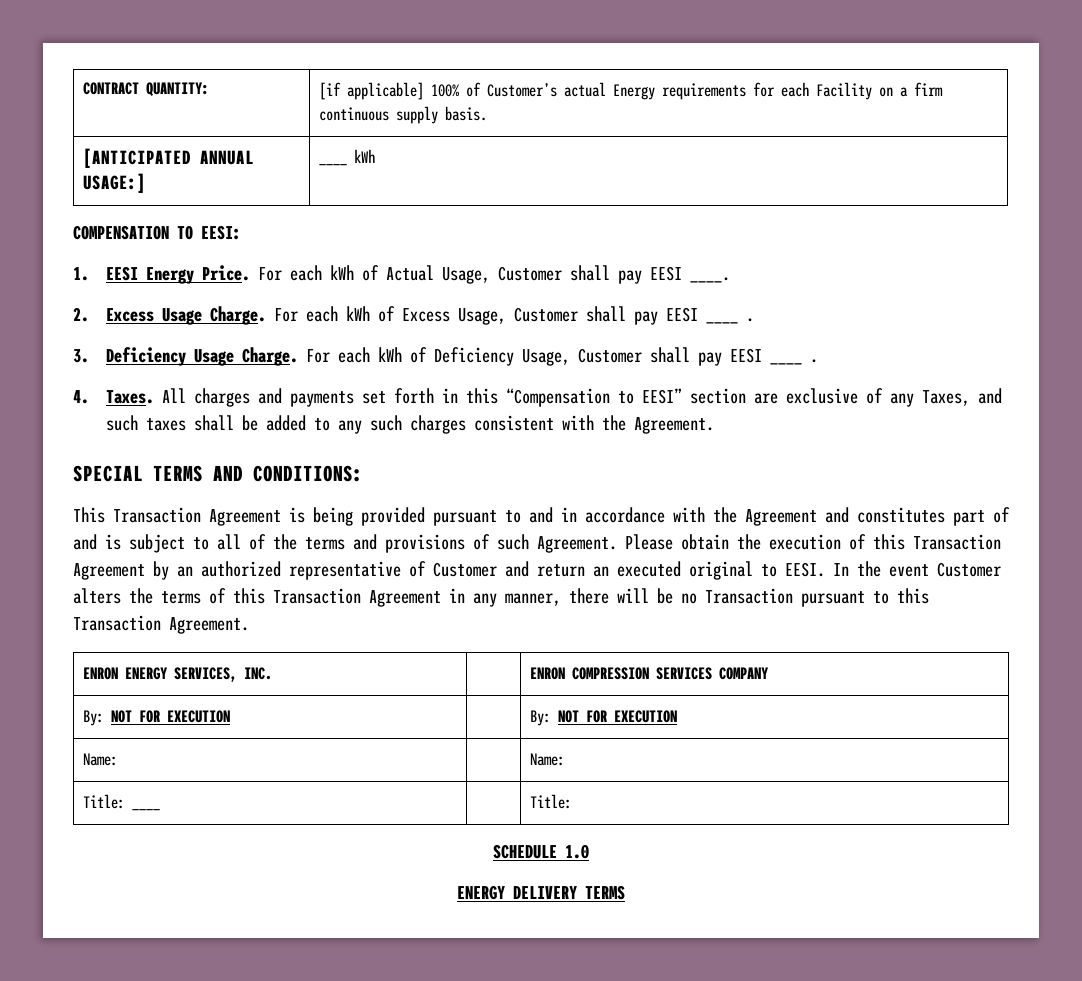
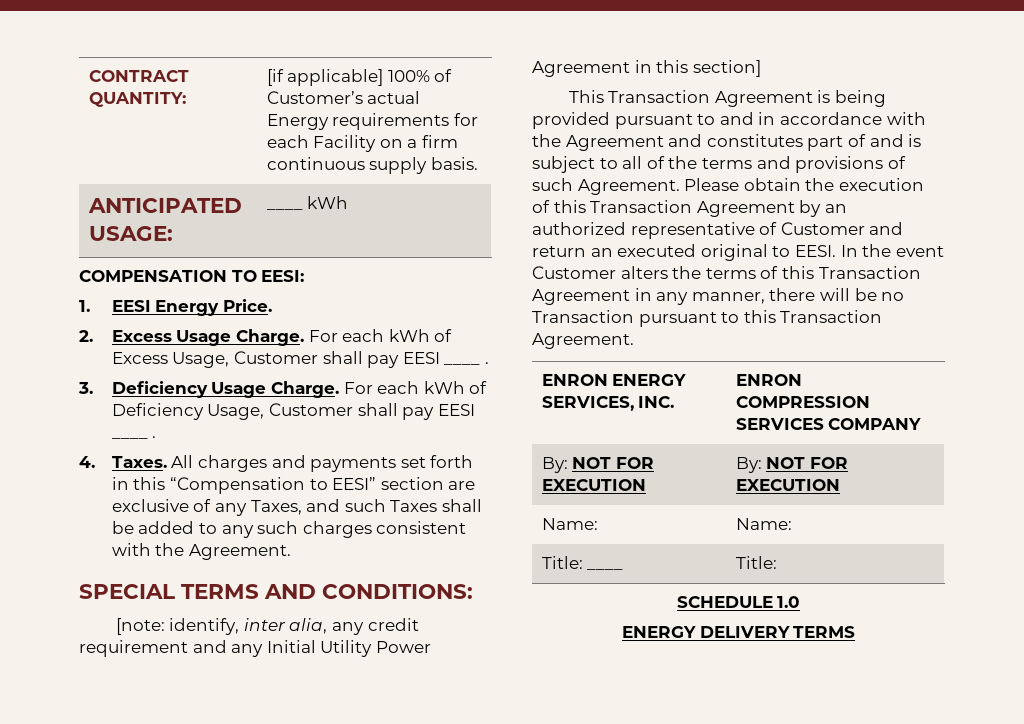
[82,148,254,168] [82,173,146,193] [ANTICIPATED ANNUAL USAGE:] -> [87,198,242,213] [88,226,173,241] ANTICIPATED USAGE:
[258,265,731,284] For each kWh of Actual Usage, Customer shall pay EESI ____. -> (273, 305) none
[146,418,187,431] taxes -> [390,500,438,512] Taxes
(363, 473) none -> [115,618,419,635] [79,640,431,657] [532,60,761,77] // [note: identify, inter alia, any credit requirement and any Initial Utility Power Agreement in this section]

